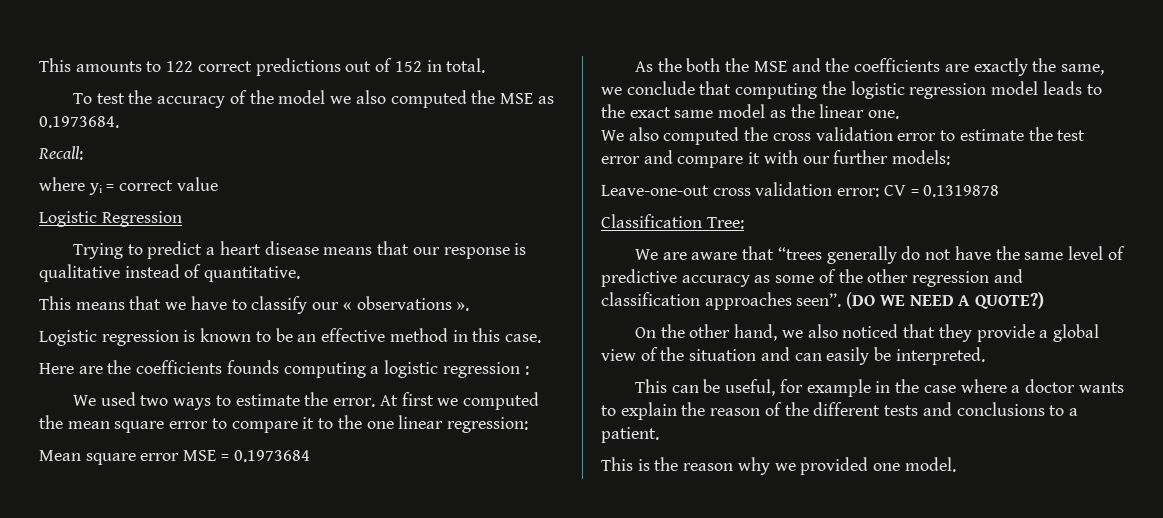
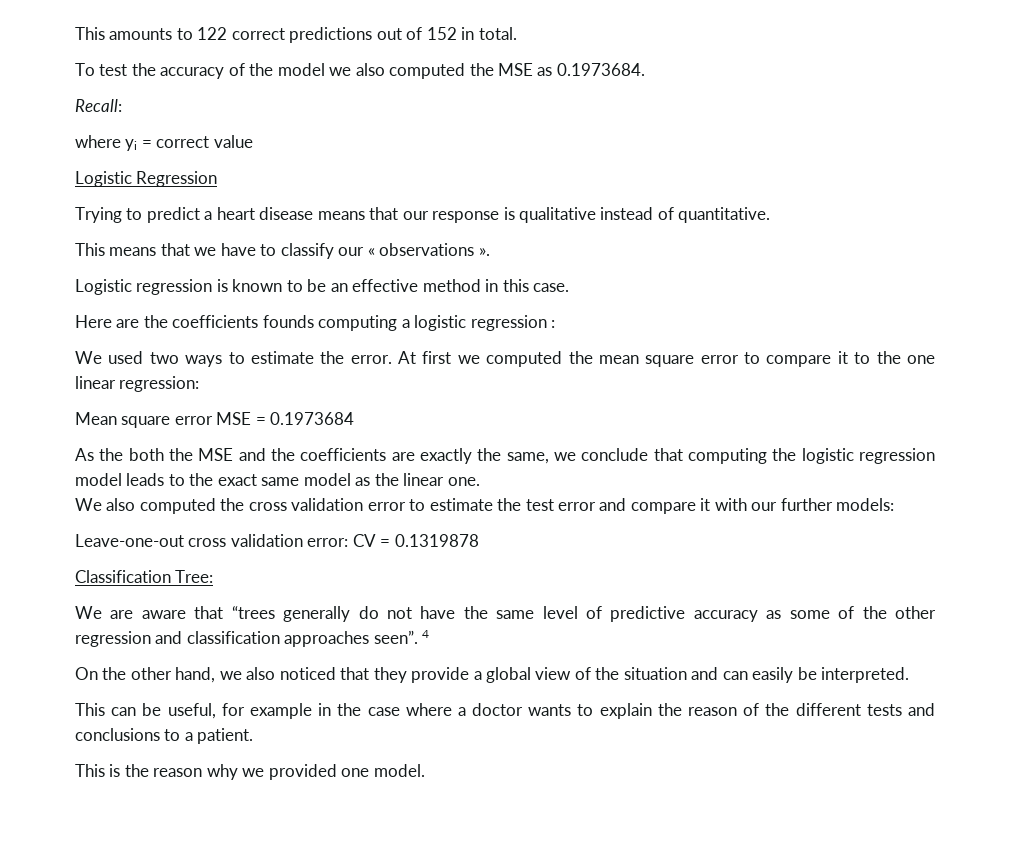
[846,292,1045,309] (DO WE NEED A QUOTE?) -> [422,630,430,638] 4

